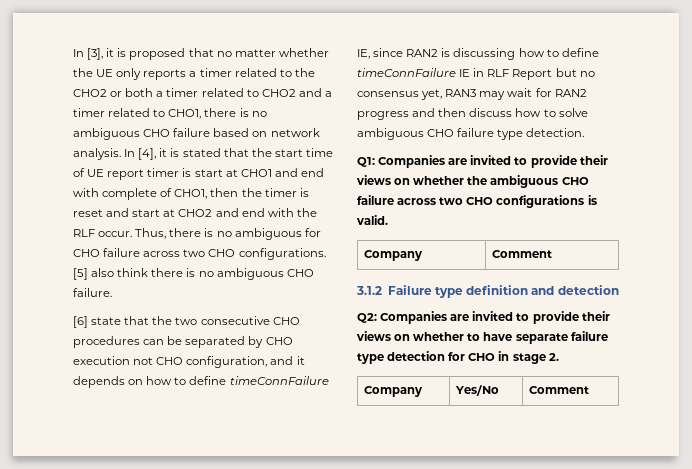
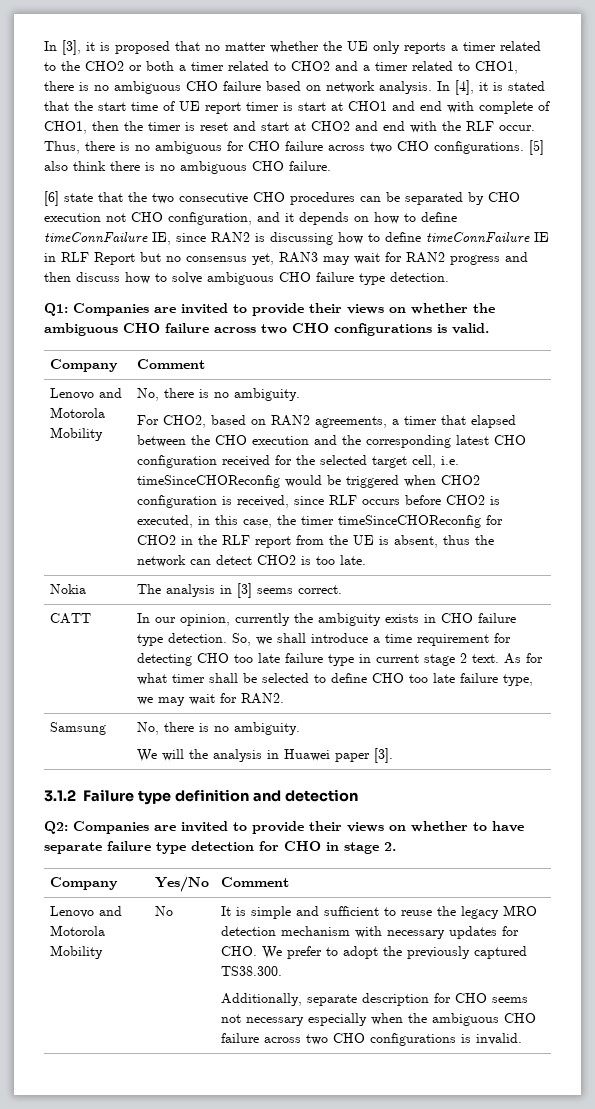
(552, 254) none -> [49,388,122,400] [49,407,105,418] [49,427,103,441] [136,388,300,401] [136,415,516,428] [136,435,526,448] [136,455,459,468] [136,475,480,488] [136,495,500,508] [136,515,503,528] [136,535,494,548] [136,555,366,567] [49,584,86,594] [136,583,342,598] [49,613,91,624] [136,613,516,626] [136,633,511,646] [136,653,543,666] [136,673,533,686] [136,693,284,706] [49,722,106,735] [136,722,300,735] [136,748,393,763] // Lenovo and Motorola Mobility | No, there is no ambiguity. // For CHO2, based on RAN2 agreements, a timer that elapsed between the CHO execution and the corresponding latest CHO configuration received for the selected target cell, i.e. timeSinceCHOReconfig would be triggered when CHO2 configuration is received, since RLF occurs before CHO2 is executed, in this case, the timer timeSinceCHOReconfig for CHO2 in the RLF report from the UE is absent, thus the network can detect CHO2 is too late. // Nokia | The analysis in [3] seems correct. // CATT | In our opinion, currently the ambiguity exists in CHO failure type detection. So, we shall introduce a time requirement for detecting CHO too late failure type in current stage 2 text. As for what timer shall be selected to define CHO too late failure type, we may wait for RAN2. // Samsung | No, there is no ambiguity. // We will the analysis in Huawei paper [3].
(589, 390) none -> [49,906,122,918] [49,925,105,936] [49,945,103,959] [154,906,173,916] [220,905,537,919] [220,926,519,939] [220,946,527,959] [220,966,282,976] [220,993,528,1006] [220,1013,536,1026] [220,1033,522,1046] // Lenovo and Motorola Mobility | No | It is simple and sufficient to reuse the legacy MRO detection mechanism with necessary updates for CHO. We prefer to adopt the previously captured TS38.300. // Additionally, separate description for CHO seems not necessary especially when the ambiguous CHO failure across two CHO configurations is invalid.

